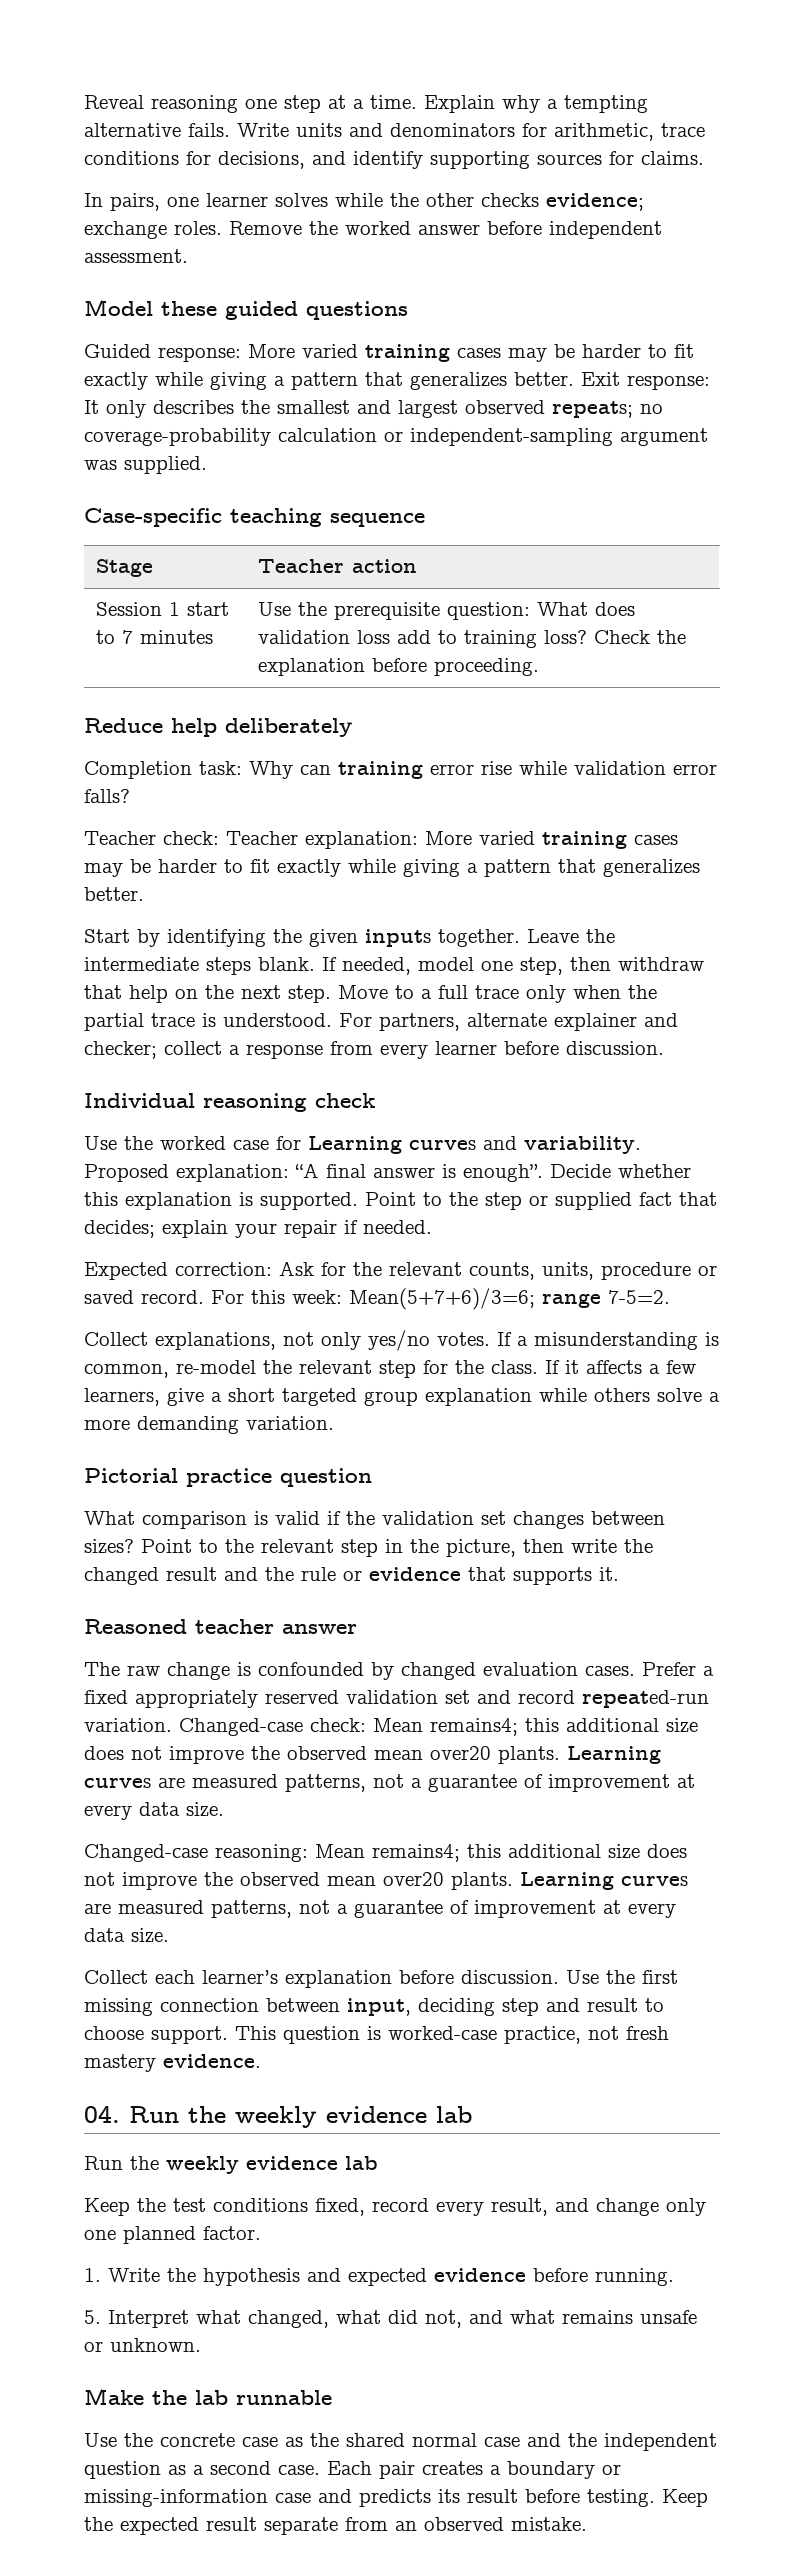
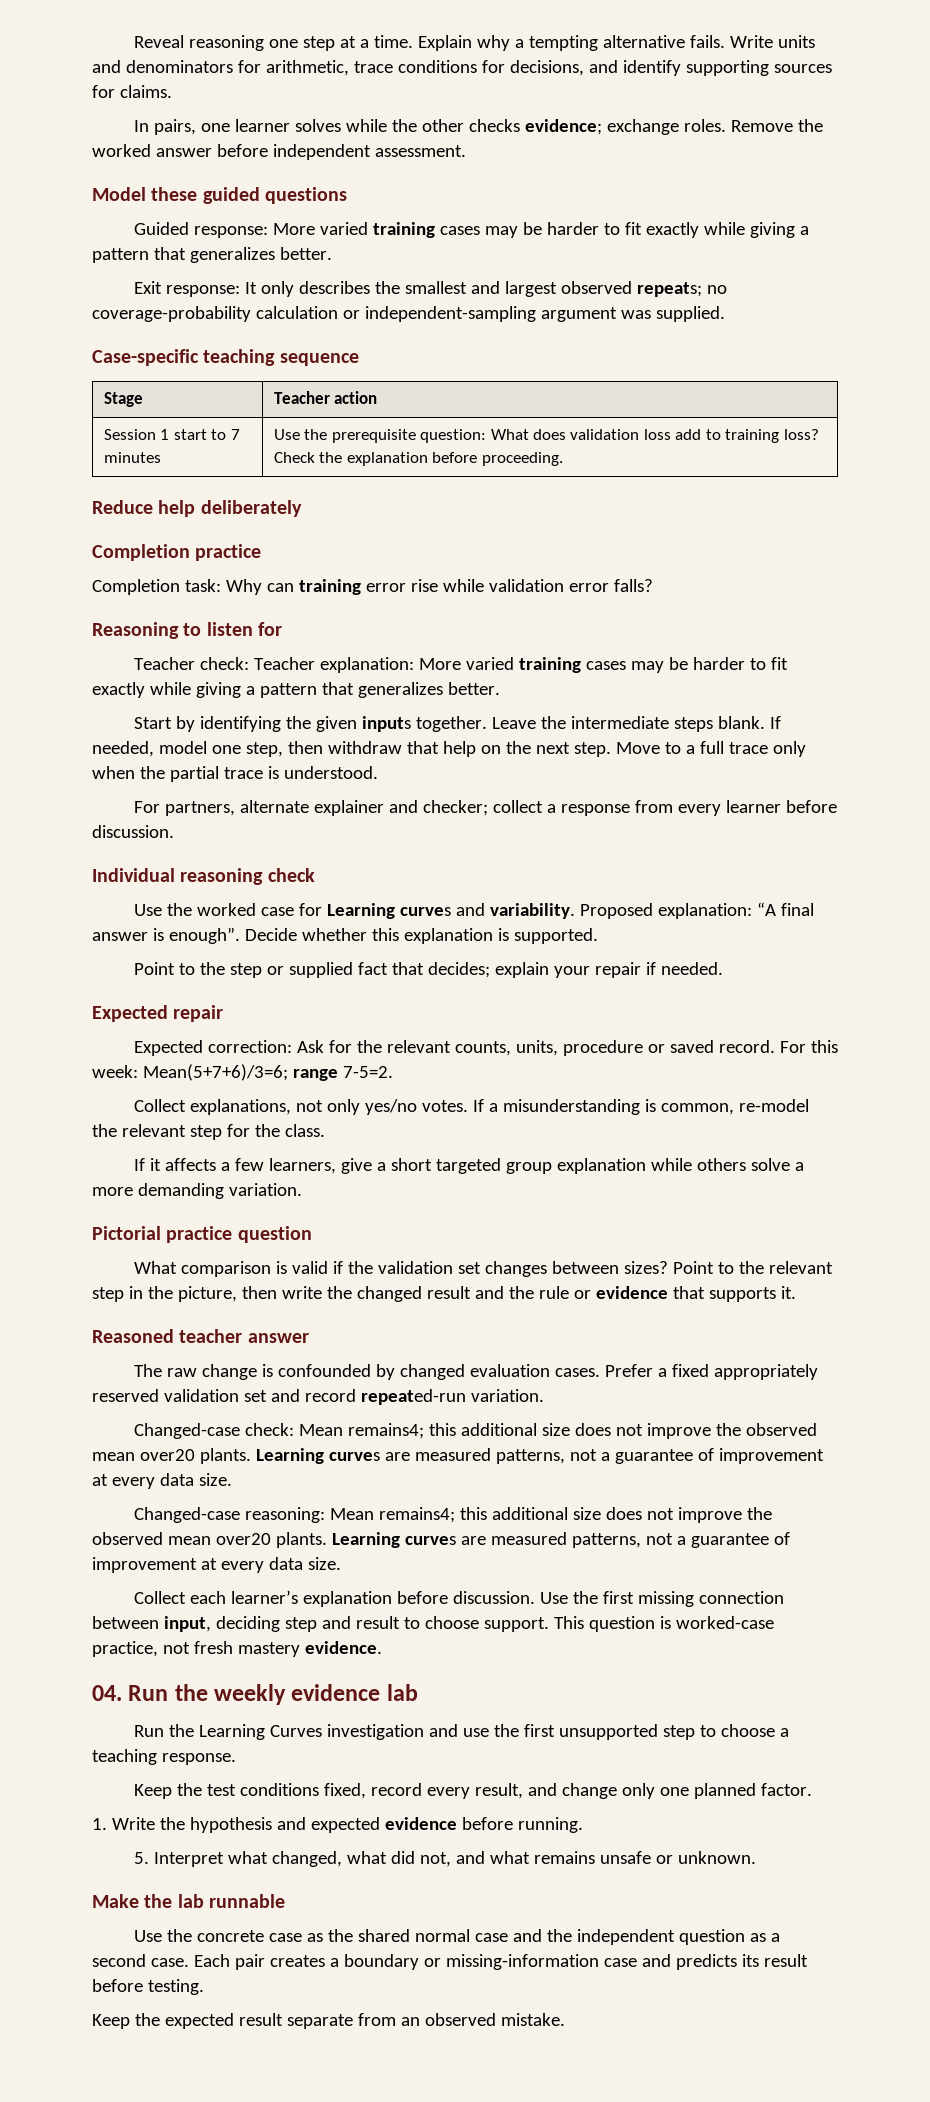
(574, 379) none -> (332, 253) //
(352, 727) none -> [92,544,262,561] // Completion practice
(130, 796) none -> [92,622,283,639] // Reasoning to listen for
(332, 1020) none -> (378, 772) //
(358, 1201) none -> (598, 936) //
(432, 1227) none -> [92,1005,224,1022] // Expected repair
(538, 1367) none -> (325, 1130) //
(172, 1725) none -> (544, 1395) //
[166,2156,378,2174] weekly evidence lab -> [198,1724,789,1740] [92,1749,236,1765] Learning Curves investigation and use the first unsupported step to choose a teaching response.
(655, 2498) none -> (204, 1987) //

